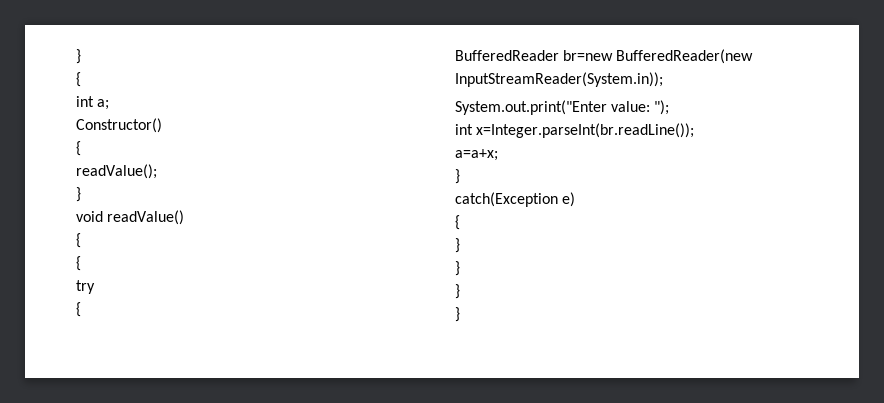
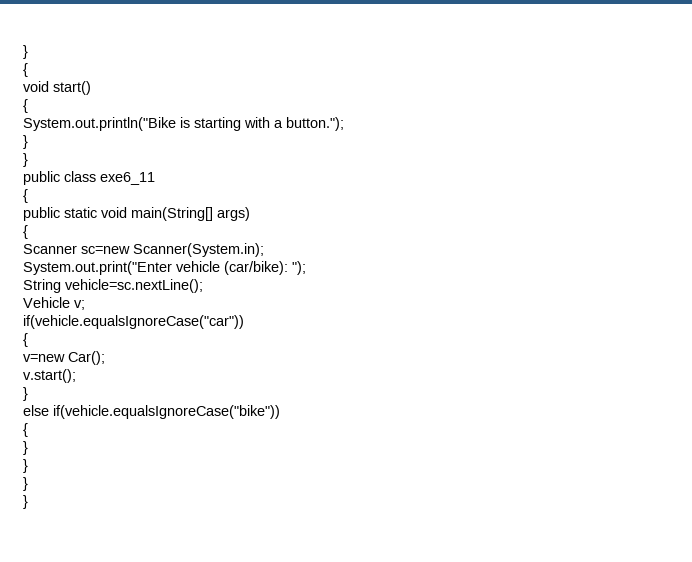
[76,96,110,110] [76,118,162,133] [76,141,81,156] [76,164,157,179] [76,187,81,202] [76,210,185,225] [76,233,81,248] [76,256,81,271] [76,280,95,294] [76,302,81,317] [455,49,754,64] [455,72,663,87] int a; // Constructor() // { // readValue(); // } // void readValue() // { // { // try // { // BufferedReader br=new BufferedReader(new InputStreamReader(System.in)); -> [23,81,91,95] [23,99,28,113] [23,117,344,131] [23,135,28,149] [23,153,28,167] [23,171,155,185] [23,189,28,203] [23,207,250,221] [23,225,28,239] [23,243,264,257] void start() // { // System.out.println("Bike is starting with a button."); // } // } // public class exe6_11 // { // public static void main(String[] args) // { // Scanner sc=new Scanner(System.in);
[611,101,651,112] value: -> [176,261,288,275] vehicle (car/bike):
[455,123,695,138] [455,149,498,161] [455,169,460,184] [455,192,576,207] int x=Integer.parseInt(br.readLine()); // a=a+x; // } // catch(Exception e) -> [23,279,203,293] [23,297,85,310] [23,315,244,329] [23,333,28,347] [23,351,105,365] [23,369,76,383] [23,387,28,401] [23,405,280,419] String vehicle=sc.nextLine(); // Vehicle v; // if(vehicle.equalsIgnoreCase("car")) // { // v=new Car(); // v.start(); // } // else if(vehicle.equalsIgnoreCase("bike"))

